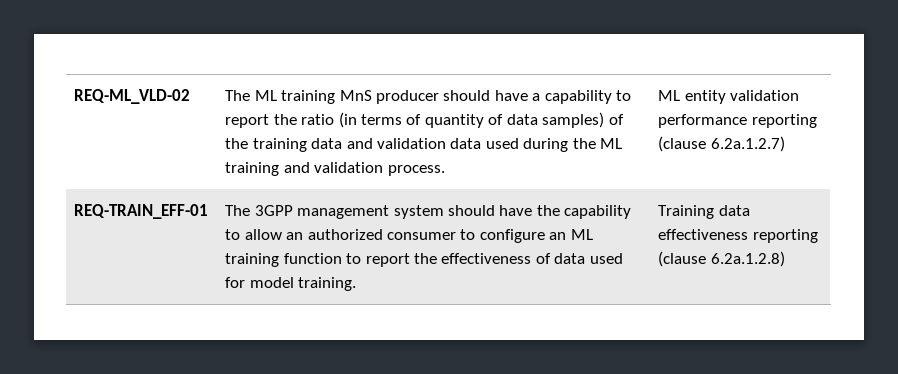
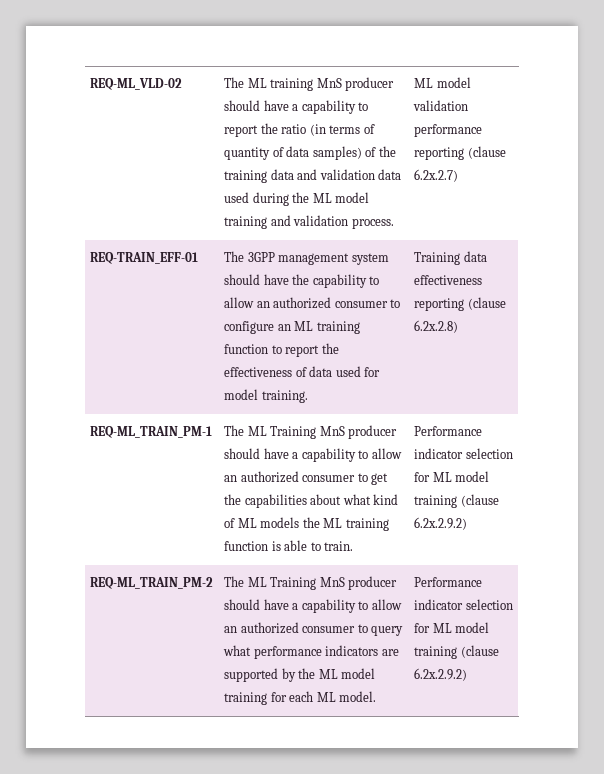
(623, 143) none -> [335,192,370,203] model
[684,90,726,104] entity -> [436,77,471,88] model
[710,136,785,152] 6.2a.1.2.7) -> [414,169,459,182] 6.2x.2.7)
[710,251,785,267] 6.2a.1.2.8) -> [414,320,459,333] [90,426,213,438] [224,425,398,439] [224,448,402,462] [224,471,389,485] [224,494,399,508] [224,517,389,531] [224,540,354,551] [414,426,483,436] [414,448,513,459] [414,471,490,482] [414,494,499,508] [414,517,468,530] [90,577,214,589] [224,576,398,590] [224,599,402,613] [224,622,404,636] [223,645,399,659] [224,668,376,682] [224,691,377,705] [414,577,483,587] [414,599,513,610] [414,622,490,633] [414,645,499,659] [414,668,468,681] 6.2x.2.8) // REQ-ML_TRAIN_PM-1 | The ML Training MnS producer should have a capability to allow an authorized consumer to get the capabilities about what kind of ML models the ML training function is able to train. | Performance indicator selection for ML model training (clause 6.2x.2.9.2) // REQ-ML_TRAIN_PM-2 | The ML Training MnS producer should have a capability to allow an authorized consumer to query what performance indicators are supported by the ML model training for each ML model. | Performance indicator selection for ML model training (clause 6.2x.2.9.2)

